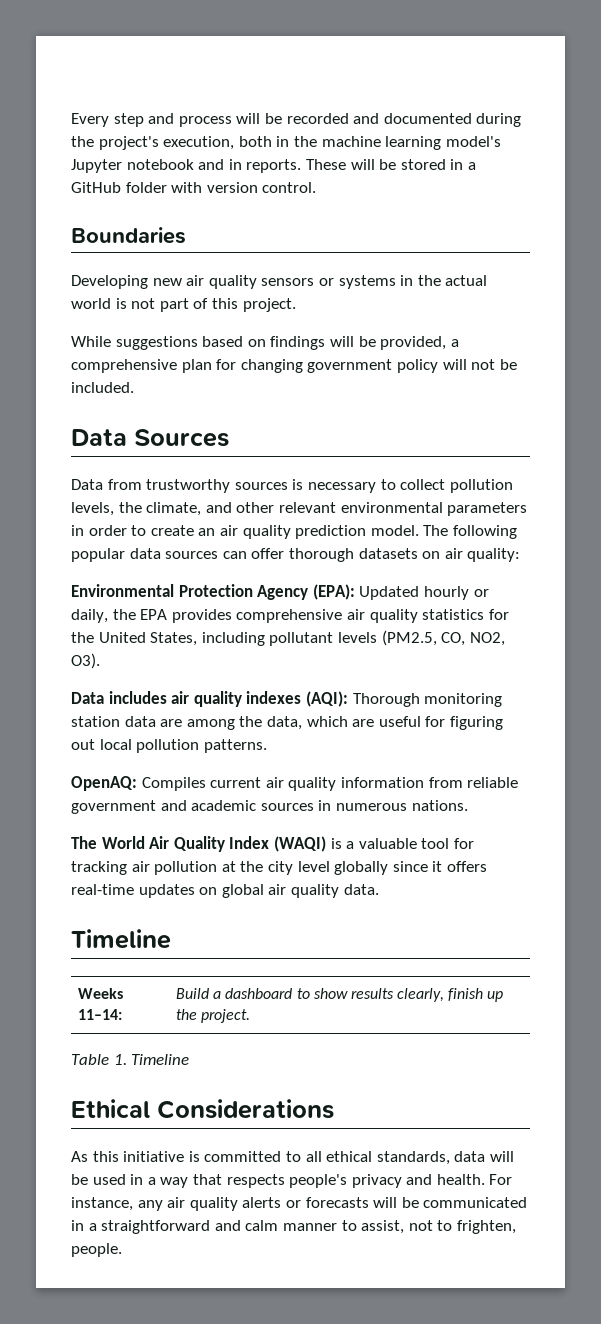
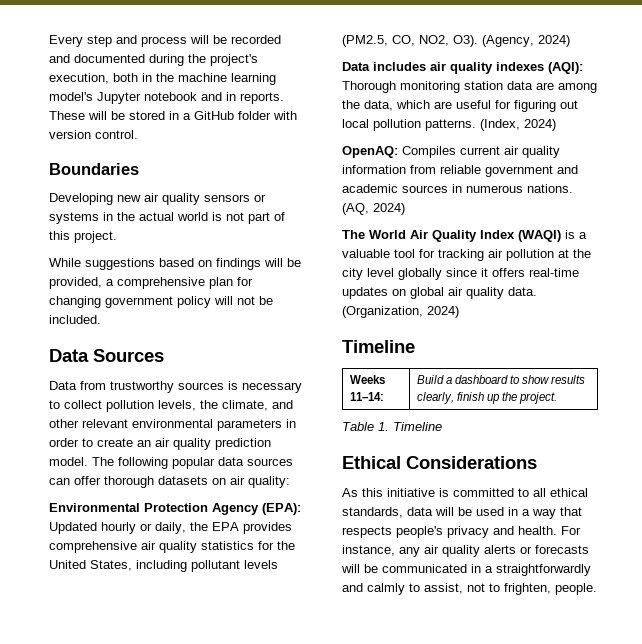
(100, 661) none -> [482,35,570,47] (Agency, 2024)
(267, 746) none -> [480,119,556,131] (Index, 2024)
(468, 805) none -> [342,203,405,215] (AQ, 2024)
(379, 889) none -> [342,306,459,318] (Organization, 2024)
[101,1220,337,1234] straightforward and calm manner -> [496,564,591,576] [342,583,405,595] straightforwardly and calmly

